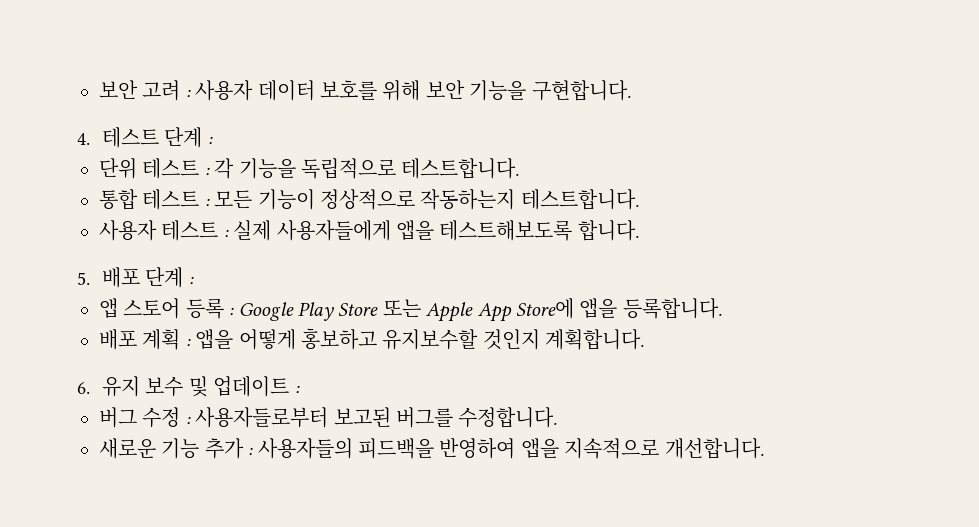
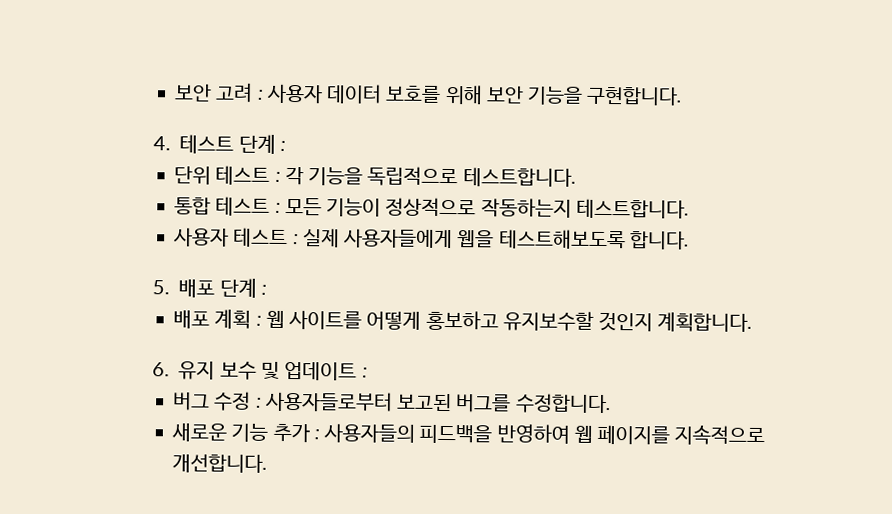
[395,220,434,240] 앱을 -> [457,230,495,248] 웹을
[98,298,722,322] // 앱 스토어 등록 : Google Play Store 또는 Apple App Store에 앱을 등록합니다. -> (267, 289) none
[195,329,234,349] 앱을 -> [265,310,363,330] 웹 사이트를
[520,438,559,458] 앱을 -> [573,424,671,445] 웹 페이지를

